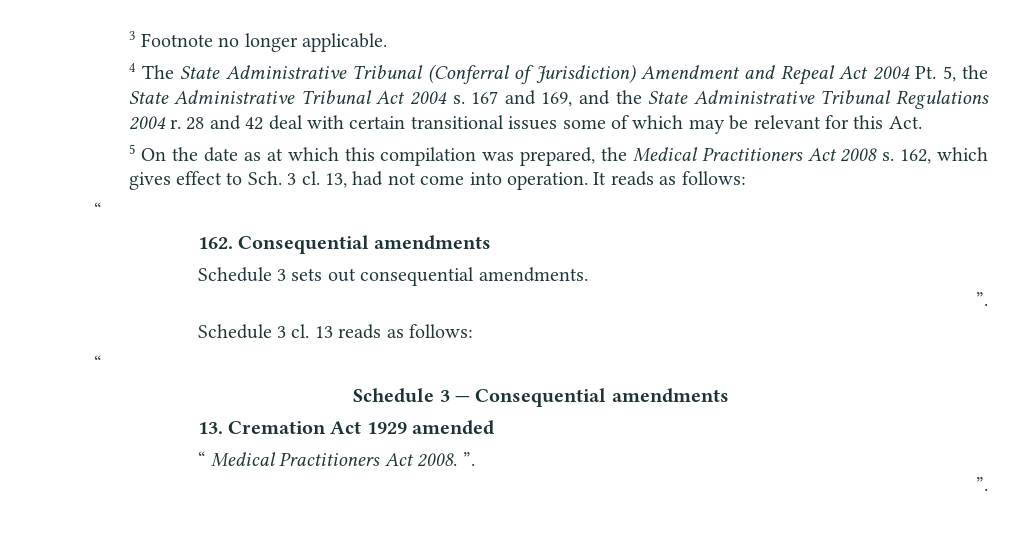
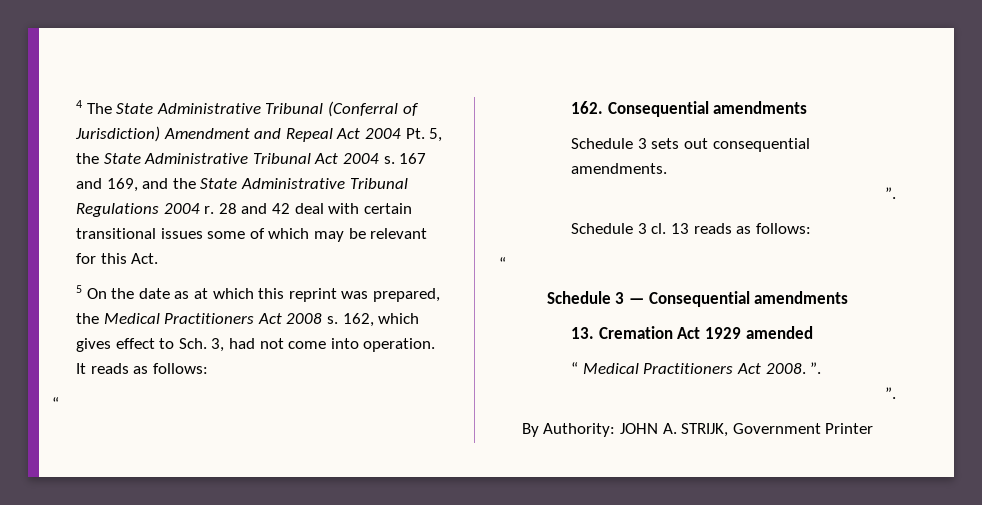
[128,31,388,52] 3 Footnote no longer applicable. // -> (76, 104) none
[380,147,477,166] compilation -> [288,288,337,302] reprint
[287,171,347,188] 3 cl. 13, -> [211,338,225,352] 3,
(988, 484) none -> [521,423,874,437] // By Authority: JOHN A. STRIJK, Government Printer

